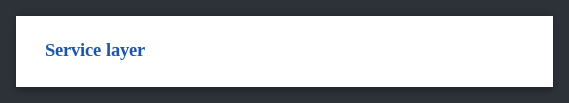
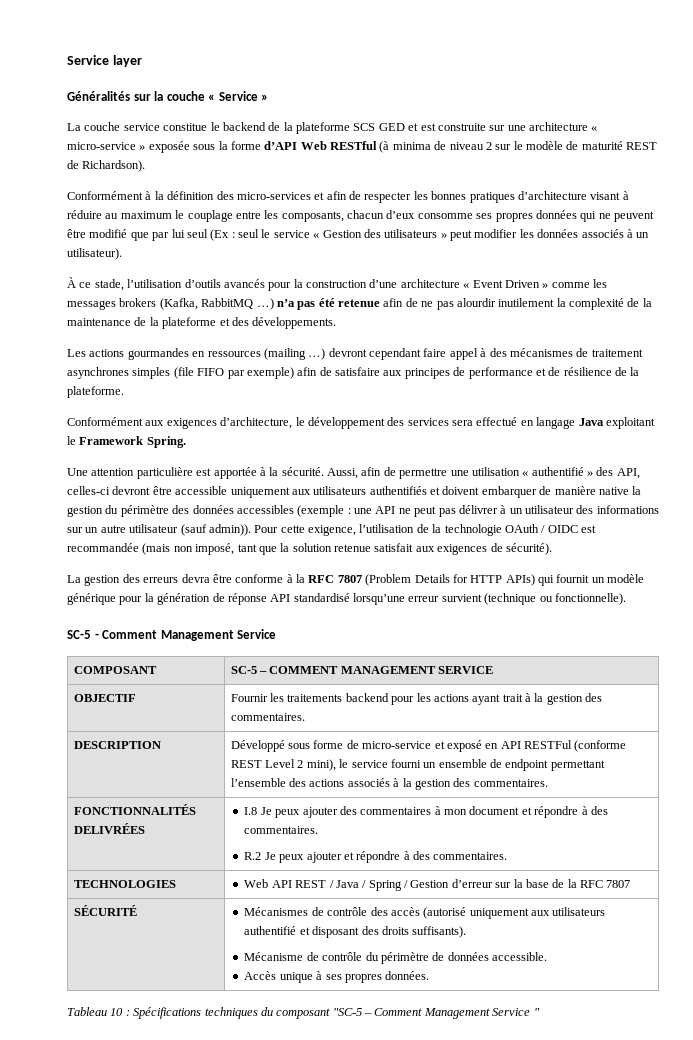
(145, 51) none -> [67,91,269,101] [67,122,598,134] [67,141,658,153] [67,160,146,172] [67,191,629,203] [67,210,654,222] [67,229,650,241] [67,248,122,260] [67,277,607,291] [67,298,652,310] [67,317,337,329] [67,348,643,360] [67,367,640,379] [67,386,124,398] [67,417,655,429] [67,436,186,448] [67,467,640,479] [67,486,642,498] [67,505,659,517] [67,524,596,536] [67,543,552,555] [67,574,645,586] [67,593,626,605] [67,629,277,641] [73,666,157,674] [230,666,494,674] [73,694,136,702] [230,693,603,705] [230,713,305,721] [73,741,161,749] [230,740,627,752] [230,759,605,771] [230,778,548,790] [73,804,196,815] [73,823,145,834] [244,806,608,818] [244,826,319,834] [244,851,508,863] [73,880,176,888] [244,879,631,891] [73,905,137,916] [244,907,606,919] [244,926,467,938] [244,952,548,964] [244,971,430,983] [67,1007,540,1019] // Généralités sur la couche « Service » // La couche service constitue le backend de la plateforme SCS GED et est construite sur une architecture « micro-service » exposée sous la forme d’API Web RESTful (à minima de niveau 2 sur le modèle de maturité REST de Richardson). // Conformément à la définition des micro-services et afin de respecter les bonnes pratiques d’architecture visant à réduire au maximum le couplage entre les composants, chacun d’eux consomme ses propres données qui ne peuvent être modifié que par lui seul (Ex : seul le service « Gestion des utilisateurs » peut modifier les données associés à un utilisateur). // À ce stade, l’utilisation d’outils avancés pour la construction d’une architecture « Event Driven » comme les messages brokers (Kafka, RabbitMQ …) n’a pas été retenue afin de ne pas alourdir inutilement la complexité de la maintenance de la plateforme et des développements. // Les actions gourmandes en ressources (mailing …) devront cependant faire appel à des mécanismes de traitement asynchrones simples (file FIFO par exemple) afin de satisfaire aux principes de performance et de résilience de la plateforme. // Conformément aux exigences d’architecture, le développement des services sera effectué en langage Java exploitant le Framework Spring. // Une attention particulière est apportée à la sécurité. Aussi, afin de permettre une utilisation « authentifié » des API, celles-ci devront être accessible uniquement aux utilisateurs authentifiés et doivent embarquer de manière native la gestion du périmètre des données accessibles (exemple : une API ne peut pas délivrer à un utilisateur des informations sur un autre utilisateur (sauf admin)). Pour cette exigence, l’utilisation de la technologie OAuth / OIDC est recommandée (mais non imposé, tant que la solution retenue satisfait aux exigences de sécurité). // La gestion des erreurs devra être conforme à la RFC 7807 (Problem Details for HTTP APIs) qui fournit un modèle générique pour la génération de réponse API standardisé lorsqu’une erreur survient (technique ou fonctionnelle). // SC-5 - Comment Management Service // COMPOSANT | SC-5 – COMMENT MANAGEMENT SERVICE // OBJECTIF | Fournir les traitements backend pour les actions ayant trait à la gestion des commentaires. // DESCRIPTION | Développé sous forme de micro-service et exposé en API RESTFul (conforme REST Level 2 mini), le service fourni un ensemble de endpoint permettant l’ensemble des actions associés à la gestion des commentaires. // FONCTIONNALITÉS DELIVRÉES | I.8 Je peux ajouter des commentaires à mon document et répondre à des commentaires. // R.2 Je peux ajouter et répondre à des commentaires. // TECHNOLOGIES | Web API REST / Java / Spring / Gestion d’erreur sur la base de la RFC 7807 // SÉCURITÉ | Mécanismes de contrôle des accès (autorisé uniquement aux utilisateurs authentifié et disposant des droits suffisants). // Mécanisme de contrôle du périmètre de données accessible. // Accès unique à ses propres données. // Tableau 10 : Spécifications techniques du composant "SC-5 – Comment Management Service "

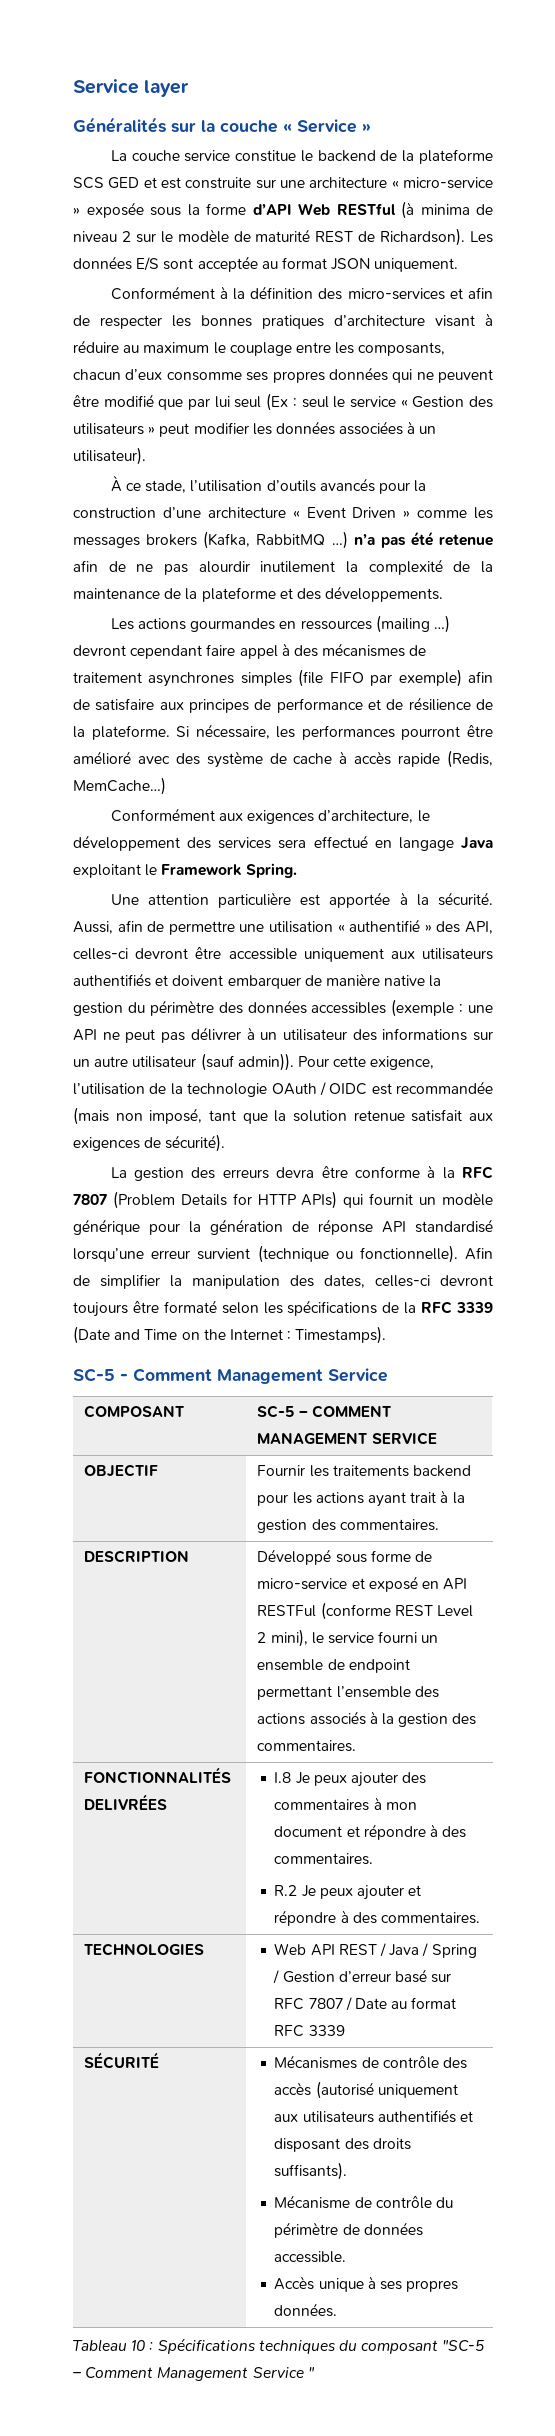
(146, 166) none -> [469,231,493,243] [73,256,459,272] Les données E/S sont acceptée au format JSON uniquement.
[581,229,624,238] associés -> [339,421,404,435] associées
(124, 392) none -> [176,724,493,740] [73,750,494,768] [73,777,166,795] Si nécessaire, les performances pourront être amélioré avec des système de cache à accès rapide (Redis, MemCache…)
(626, 599) none -> [465,1247,493,1260] [73,1274,493,1289] [73,1300,494,1317] [73,1326,387,1344] Afin de simplifier la manipulation des dates, celles-ci devront toujours être formaté selon les spécifications de la RFC 3339 (Date and Time on the Internet : Timestamps).
[495,879,631,888] sur la base de la RFC 7807 -> [395,1969,452,1983] [274,1997,457,2011] [274,2025,345,2037] basé sur RFC 7807 / Date au format RFC 3339
[244,926,297,935] authentifié -> [377,2109,456,2123] authentifiés

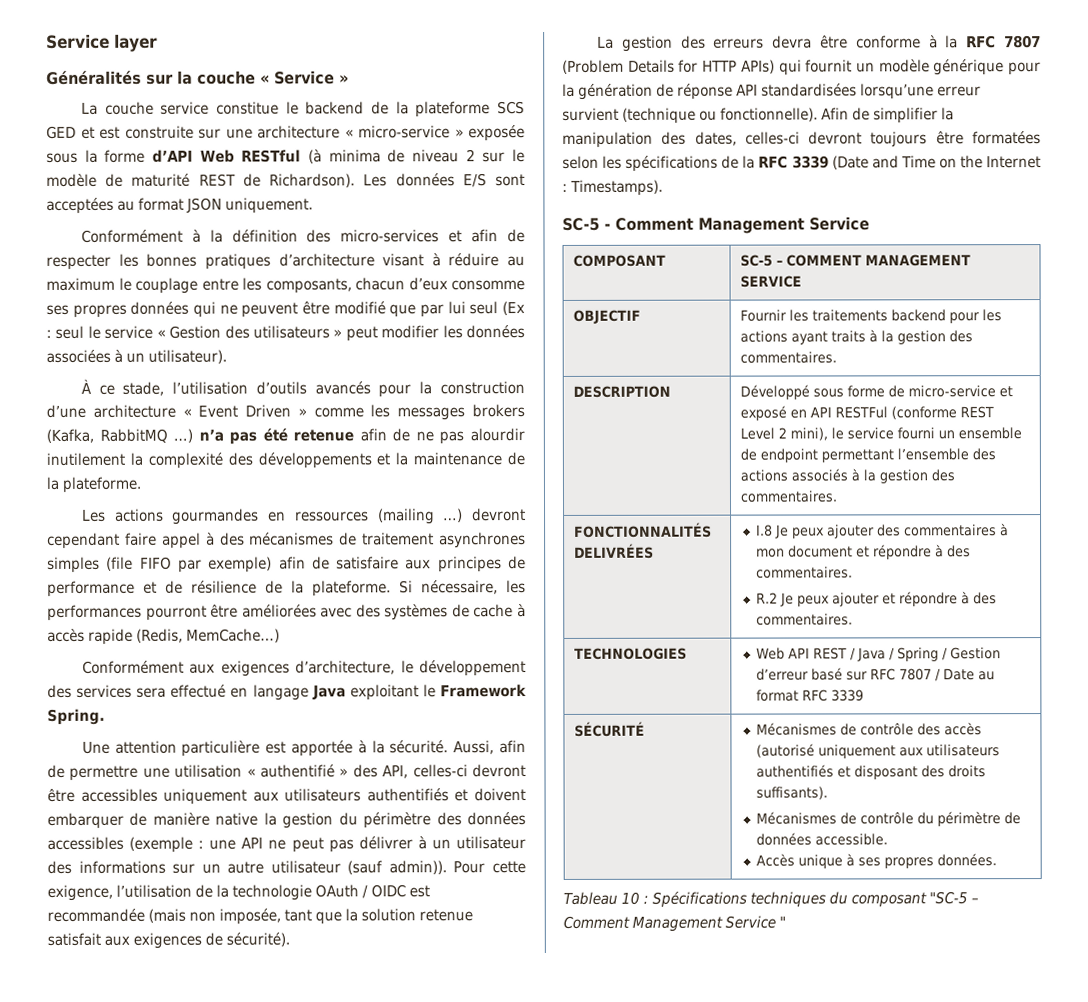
[197,256,258,272] acceptée -> [46,197,114,214] acceptées
[453,561,471,572] de -> [227,452,391,469] des développements et
[201,586,444,602] plateforme et des développements. -> [62,476,142,493] plateforme.
[73,751,131,765] amélioré -> [241,604,317,618] améliorées
[206,751,263,768] système -> [384,604,449,621] systèmes
[228,948,297,960] accessible -> [80,788,158,802] accessibles
[149,1108,203,1124] imposé, -> [219,908,282,925] imposée,
[415,1219,493,1233] standardisé -> [761,83,858,97] standardisées
[163,1300,217,1313] formaté -> [972,131,1041,145] formatées
[410,1492,437,1503] trait -> [830,330,866,343] traits
[274,2195,351,2209] Mécanisme -> [755,811,837,825] Mécanismes

